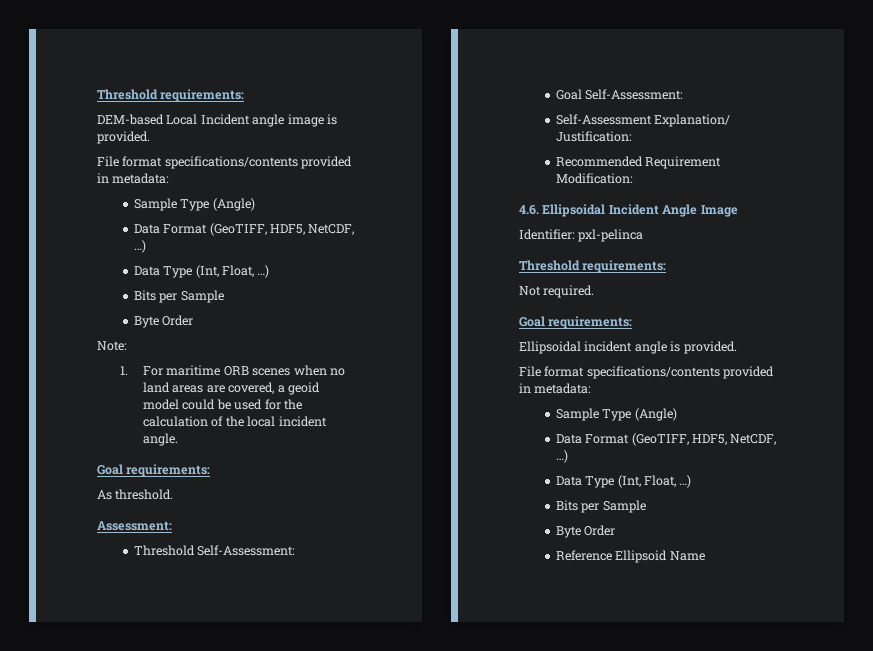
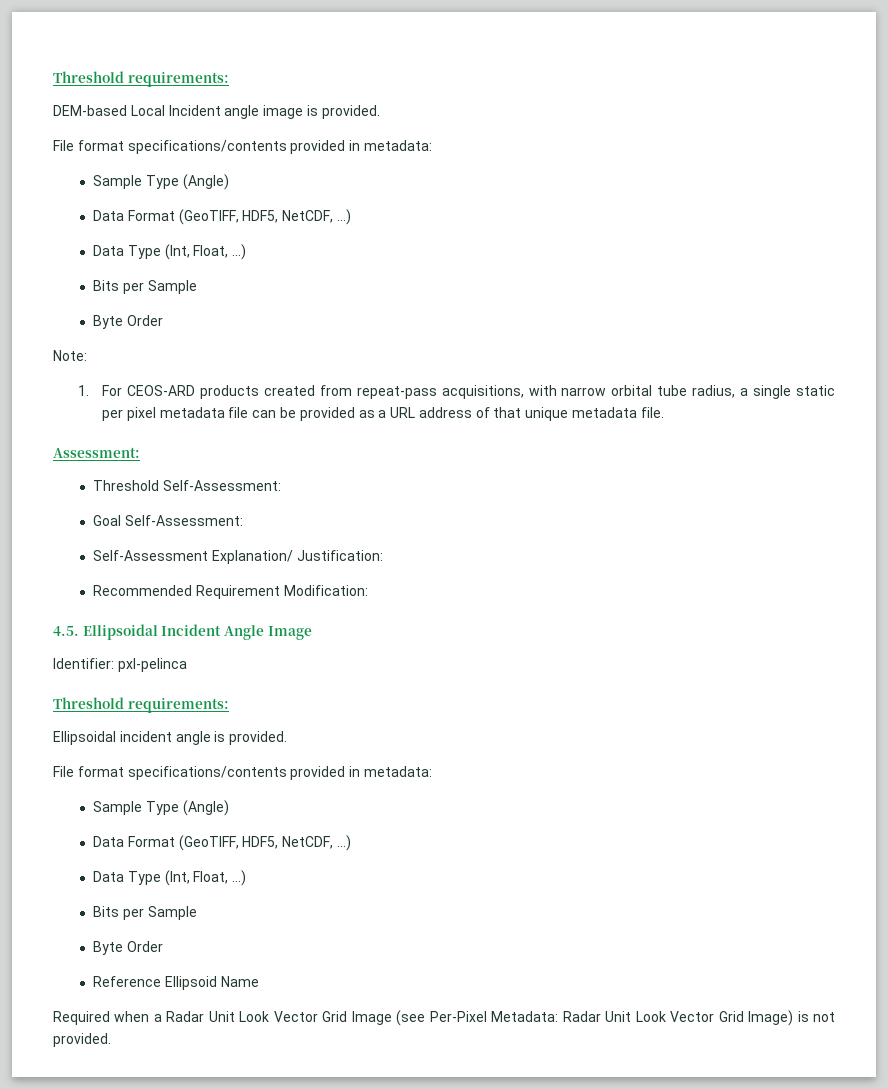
[166,365,345,376] [143,382,320,395] [143,399,302,410] [143,416,327,427] [143,433,179,446] [97,464,211,477] [97,489,174,500] maritime ORB scenes when no land areas are covered, a geoid model could be used for the calculation of the local incident angle. // Goal requirements: // As threshold. -> [127,385,835,399] [102,407,664,421] CEOS-ARD products created from repeat-pass acquisitions, with narrow orbital tube radius, a single static per pixel metadata file can be provided as a URL address of that unique metadata file.
[519,205,539,215] 4.6. -> [53,626,79,636] 4.5.
[519,285,595,298] [519,316,633,329] // Not required. // Goal requirements: -> (229, 705) none
(705, 556) none -> [53,1010,836,1026] [53,1033,111,1047] // Required when a Radar Unit Look Vector Grid Image (see Per-Pixel Metadata: Radar Unit Look Vector Grid Image) is not provided.

